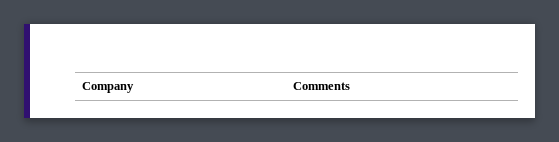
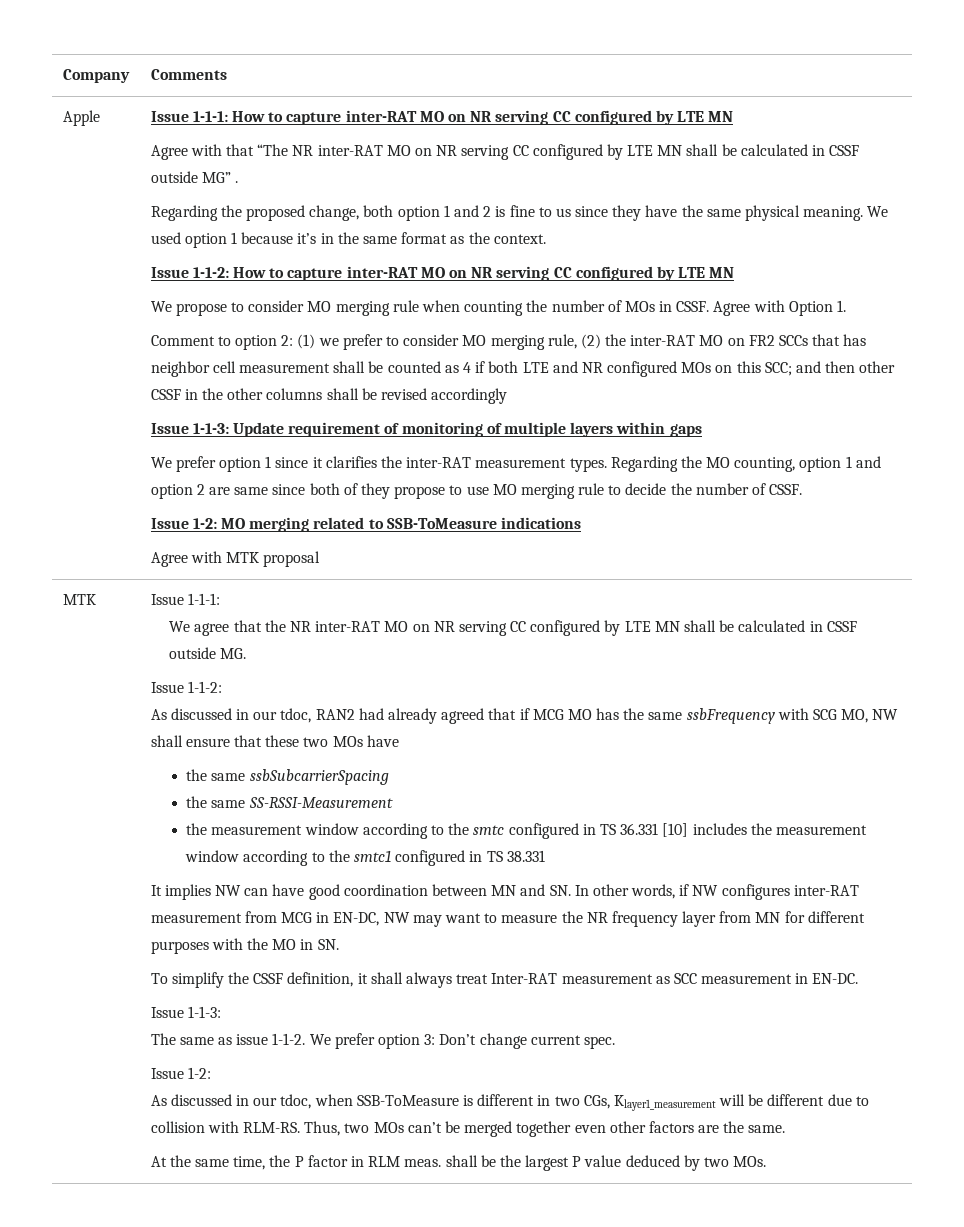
(350, 86) none -> [62,110,100,126] [150,110,734,125] [150,144,860,160] [150,171,239,183] [150,205,889,221] [150,232,546,248] [150,266,735,281] [150,300,846,316] [150,334,867,350] [150,361,896,377] [150,388,508,404] [150,422,702,437] [150,456,881,472] [150,483,803,499] [150,517,581,532] [150,551,321,567] [62,594,96,605] [150,593,220,605] [169,620,857,636] [169,647,247,659] [150,681,222,693] [150,708,899,724] [150,735,399,747] [186,769,389,785] [186,796,393,808] [186,823,867,839] [185,850,545,866] [150,884,859,900] [150,911,865,927] [150,938,339,954] [150,972,859,988] [150,1006,221,1018] [150,1033,615,1049] [150,1067,211,1079] [150,1094,869,1111] [150,1121,786,1137] [150,1155,767,1171] // Apple | Issue 1-1-1: How to capture inter-RAT MO on NR serving CC configured by LTE MN // Agree with that “The NR inter-RAT MO on NR serving CC configured by LTE MN shall be calculated in CSSF outside MG” . // Regarding the proposed change, both option 1 and 2 is fine to us since they have the same physical meaning. We used option 1 because it’s in the same format as the context. // Issue 1-1-2: How to capture inter-RAT MO on NR serving CC configured by LTE MN // We propose to consider MO merging rule when counting the number of MOs in CSSF. Agree with Option 1. // Comment to option 2: (1) we prefer to consider MO merging rule, (2) the inter-RAT MO on FR2 SCCs that has neighbor cell measurement shall be counted as 4 if both LTE and NR configured MOs on this SCC; and then other CSSF in the other columns shall be revised accordingly // Issue 1-1-3: Update requirement of monitoring of multiple layers within gaps // We prefer option 1 since it clarifies the inter-RAT measurement types. Regarding the MO counting, option 1 and option 2 are same since both of they propose to use MO merging rule to decide the number of CSSF. // Issue 1-2: MO merging related to SSB-ToMeasure indications // Agree with MTK proposal // MTK | Issue 1-1-1: // We agree that the NR inter-RAT MO on NR serving CC configured by LTE MN shall be calculated in CSSF outside MG. // Issue 1-1-2: // As discussed in our tdoc, RAN2 had already agreed that if MCG MO has the same ssbFrequency with SCG MO, NW shall ensure that these two MOs have // the same ssbSubcarrierSpacing // the same SS-RSSI-Measurement // the measurement window according to the smtc configured in TS 36.331 [10] includes the measurement window according to the smtc1 configured in TS 38.331 // It implies NW can have good coordination between MN and SN. In other words, if NW configures inter-RAT measurement from MCG in EN-DC, NW may want to measure the NR frequency layer from MN for different purposes with the MO in SN. // To simplify the CSSF definition, it shall always treat Inter-RAT measurement as SCC measurement in EN-DC. // Issue 1-1-3: // The same as issue 1-1-2. We prefer option 3: Don’t change current spec. // Issue 1-2: // As discussed in our tdoc, when SSB-ToMeasure is different in two CGs, Klayer1_measurement will be different due to collision with RLM-RS. Thus, two MOs can’t be merged together even other factors are the same. // At the same time, the P factor in RLM meas. shall be the largest P value deduced by two MOs.

